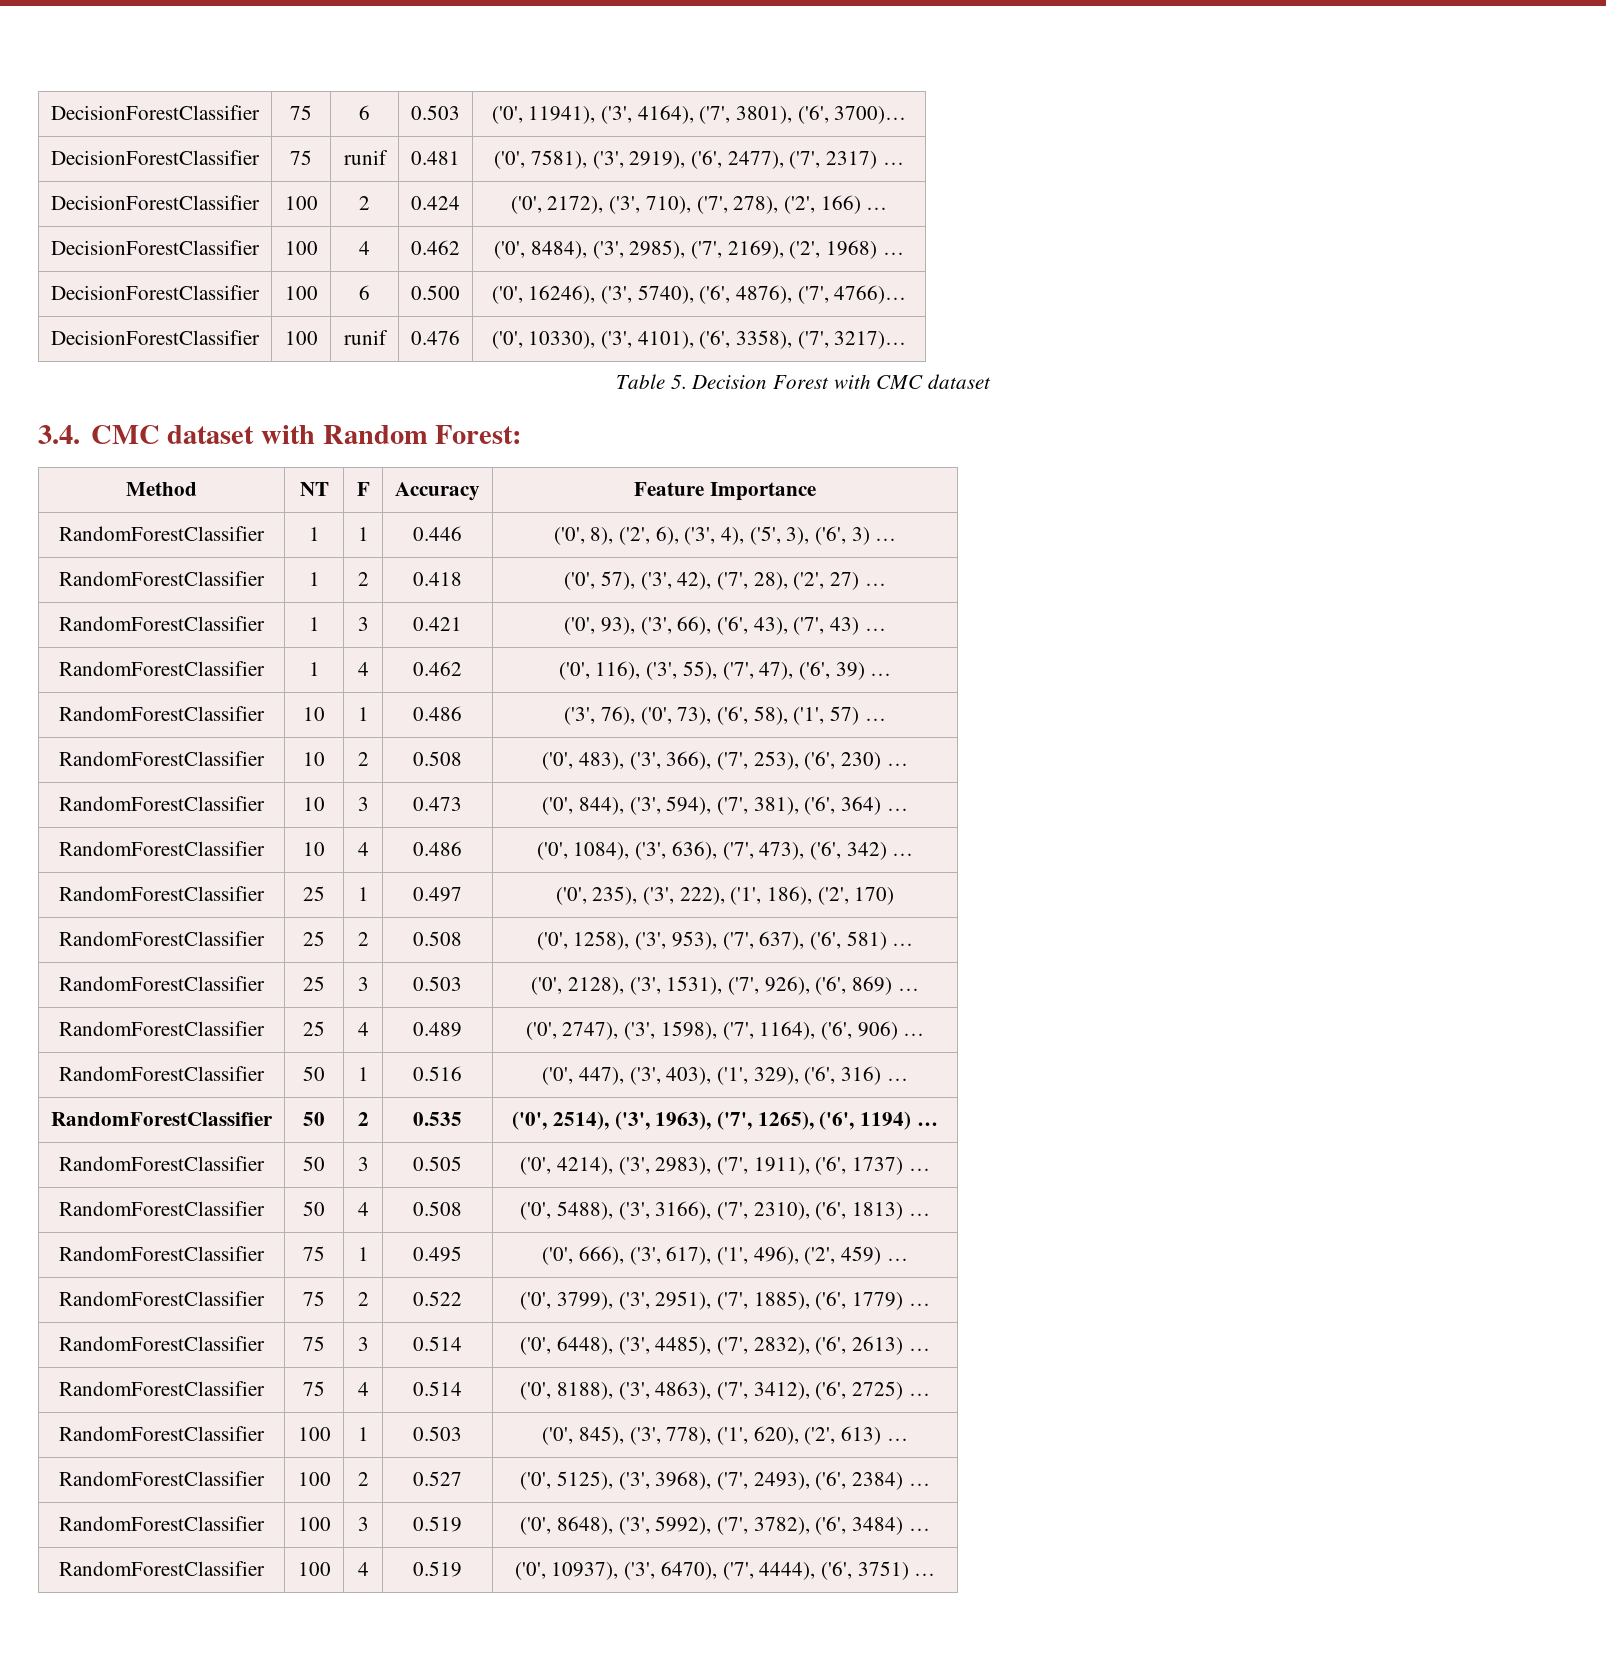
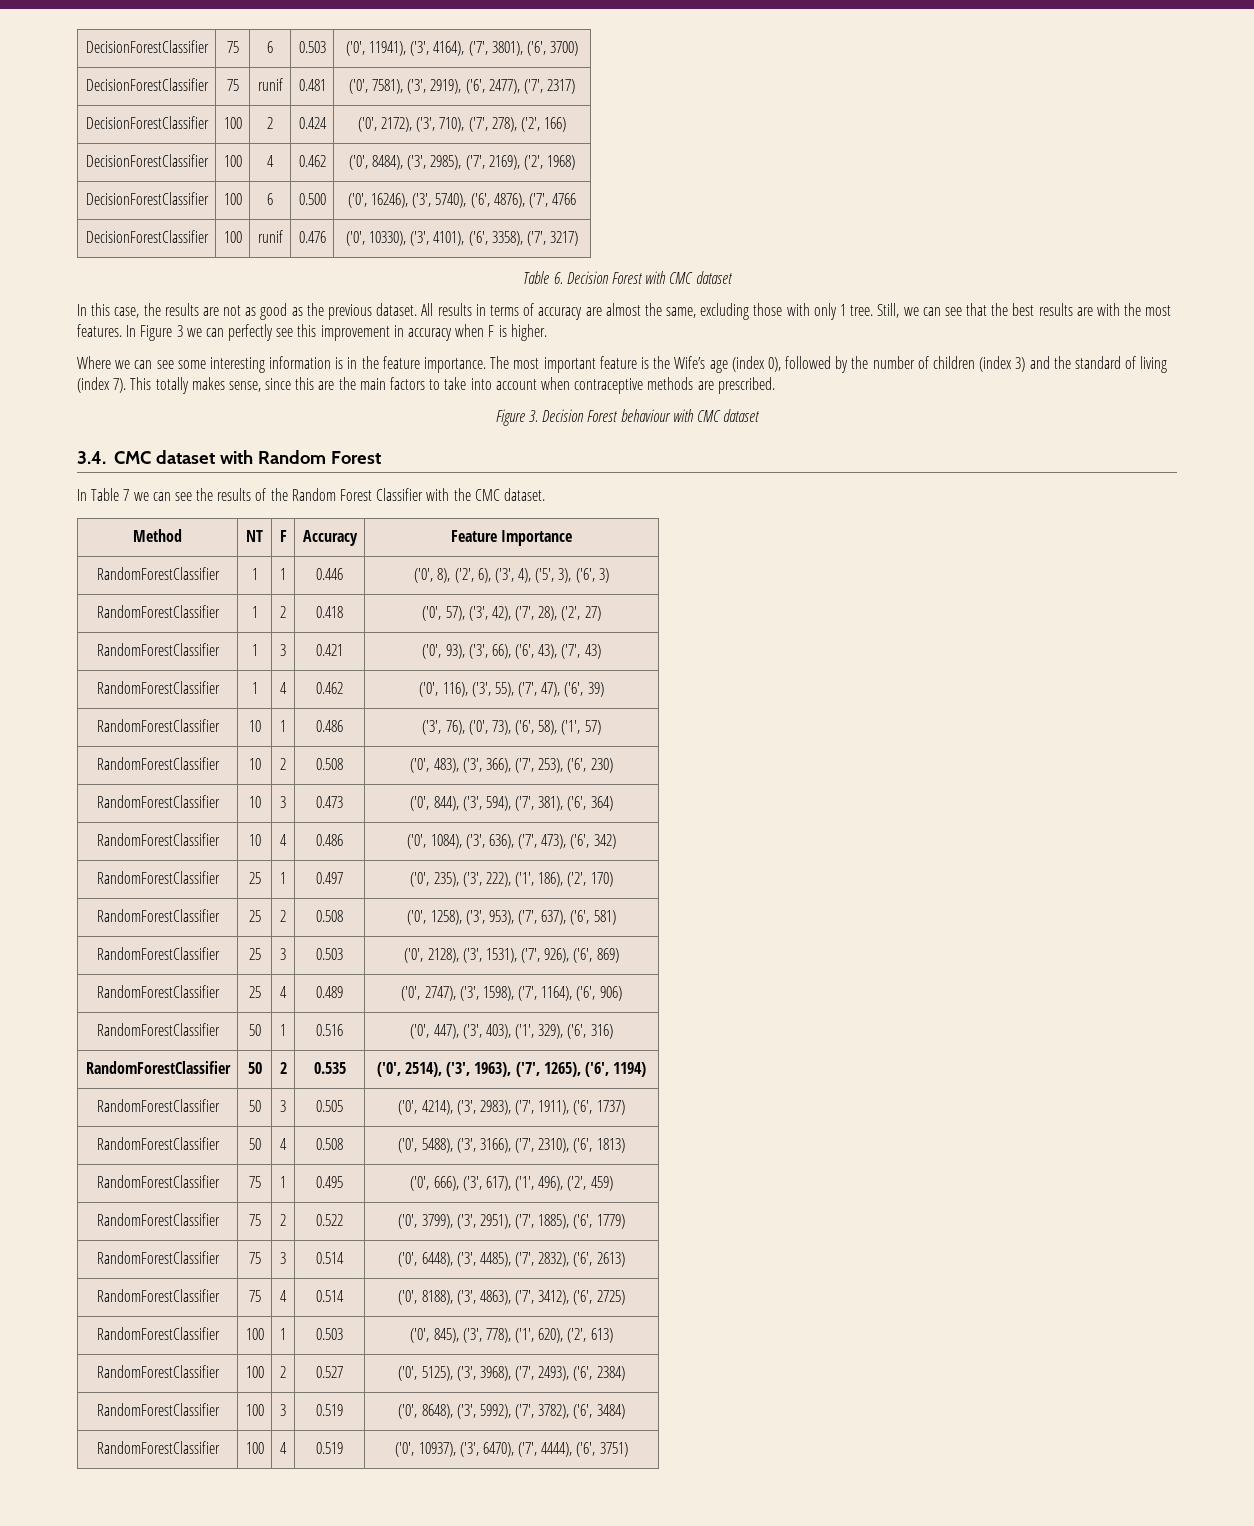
[834,106,907,124] 3700)… -> [550,41,579,56] 3700)
[882,162,904,165] … -> (576, 86) none
[866,207,888,210] … -> (567, 124) none
[882,252,904,255] … -> (576, 162) none
[834,285,907,304] 4766)… -> [552,193,577,205] 4766
[834,331,907,349] [615,374,687,389] 3217)… // Table 5. -> [550,231,579,246] [523,271,563,284] 3217) // Table 6.
(992, 381) none -> [77,303,1172,320] [77,324,547,341] [77,356,1168,373] [77,377,775,394] [495,409,761,426] // In this case, the results are not as good as the previous dataset. All results in terms of accuracy are almost the same, excluding those with only 1 tree. Still, we can see that the best results are with the most features. In Figure 3 we can perfectly see this improvement in accuracy when F is higher. // Where we can see some interesting information is in the feature importance. The most important feature is the Wife’s age (index 0), followed by the number of children (index 3) and the standard of living (index 7). This totally makes sense, since this are the main factors to take into account when contraceptive methods are prescribed. // Figure 3. Decision Forest behaviour with CMC dataset
[435,425,522,444] Forest: -> [330,451,381,464] [77,488,545,501] Forest // In Table 7 we can see the results of the Random Forest Classifier with the CMC dataset.
[875,538,897,541] … -> (609, 575) none
[864,583,886,586] … -> (601, 613) none
[864,628,886,631] … -> (601, 651) none
[870,673,892,676] … -> (604, 689) none
[864,718,886,721] … -> (601, 727) none
[886,763,908,766] … -> (613, 765) none
[886,808,908,811] … -> (613, 803) none
[892,853,914,856] … -> (616, 841) none
[892,943,914,946] … -> (616, 917) none
[897,988,919,991] … -> (619, 955) none
[903,1033,925,1036] … -> (622, 993) none
[886,1078,908,1081] … -> (613, 1031) none
[916,1122,938,1126] … -> (647, 1069) none
[908,1168,930,1171] … -> (625, 1107) none
[908,1213,930,1216] … -> (625, 1145) none
[886,1258,908,1261] … -> (613, 1183) none
[908,1303,930,1306] … -> (625, 1221) none
[908,1348,930,1351] … -> (625, 1259) none
[908,1393,930,1396] … -> (625, 1297) none
[886,1438,908,1441] … -> (613, 1335) none
[908,1483,930,1486] … -> (625, 1373) none
[908,1528,930,1531] … -> (625, 1411) none
[914,1573,936,1576] … -> (628, 1449) none

